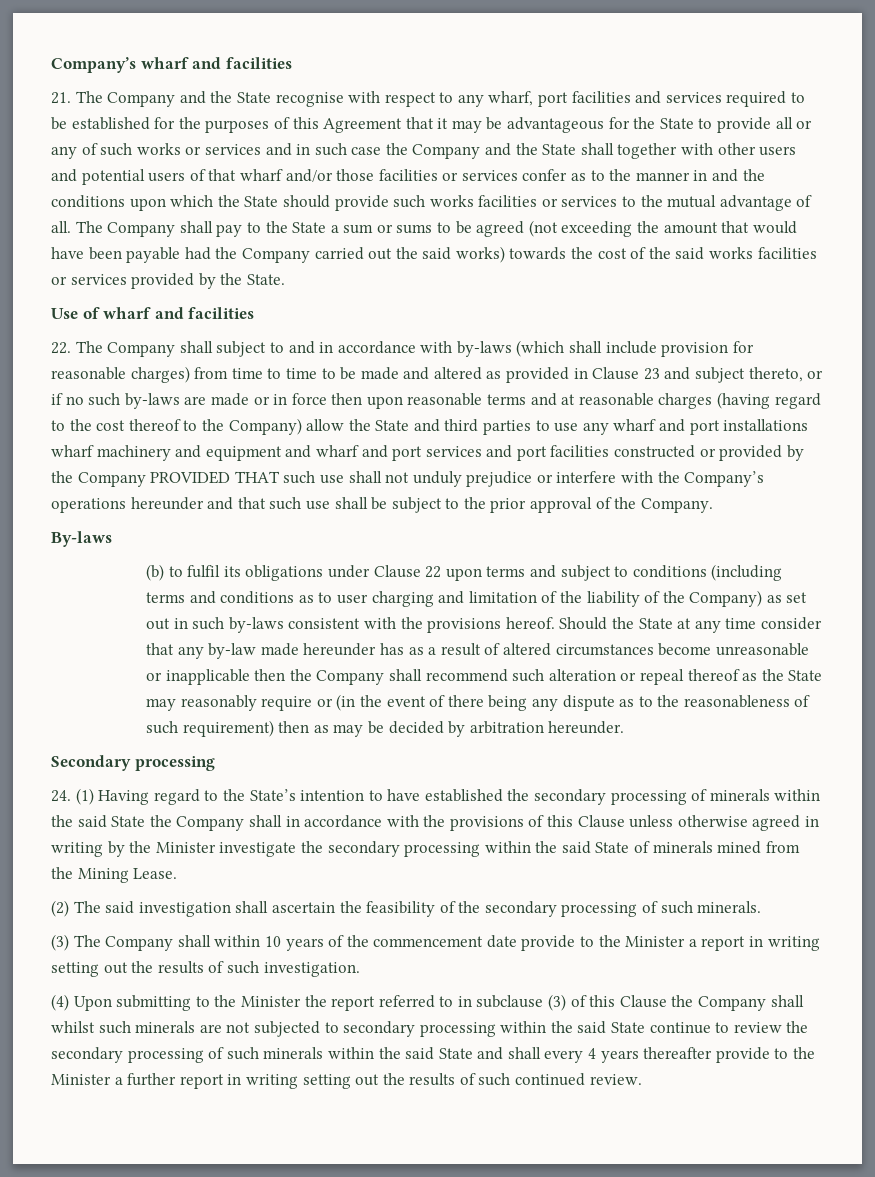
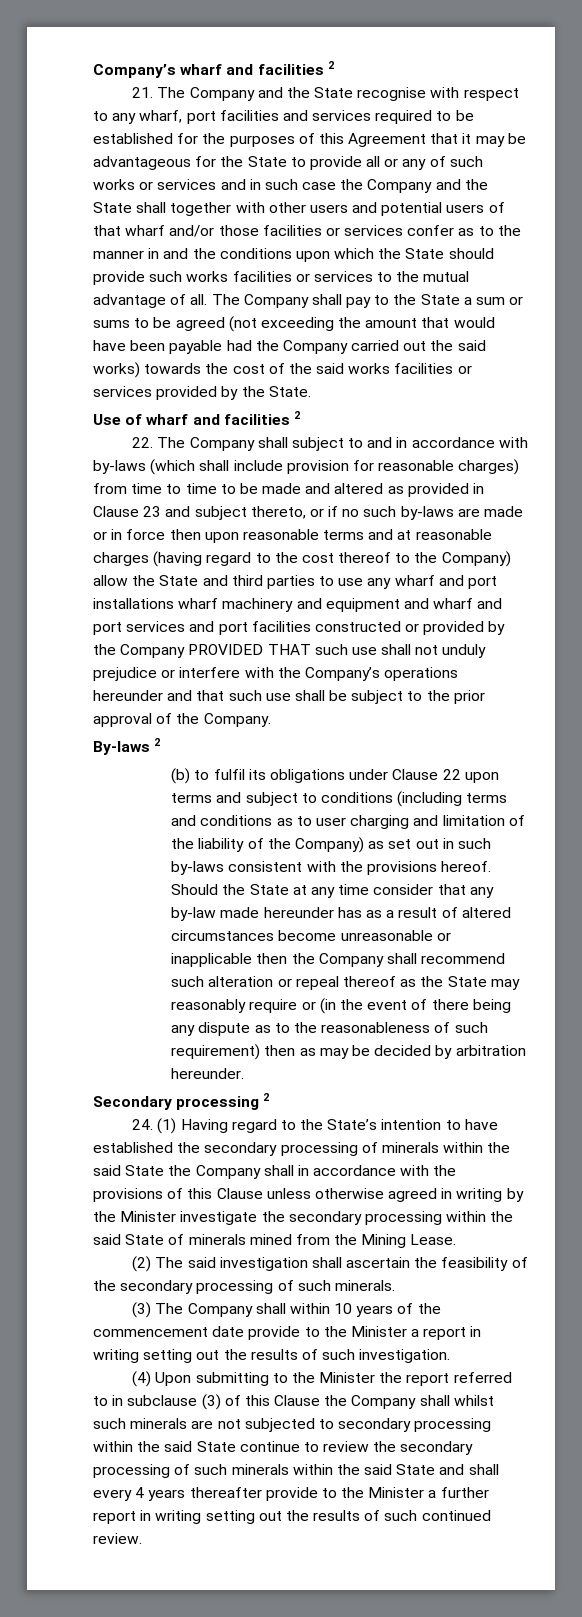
(292, 63) none -> [327,61,334,69] 2
(255, 313) none -> [293,411,300,419] 2
(112, 539) none -> [154,738,161,746] 2
(215, 763) none -> [263,1093,270,1101] 2

